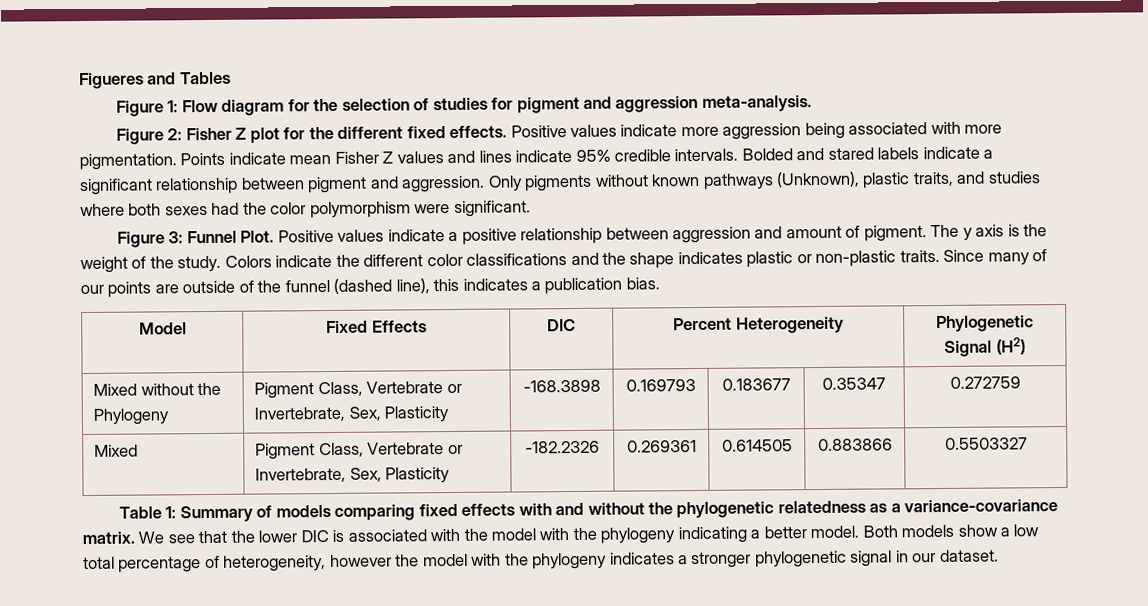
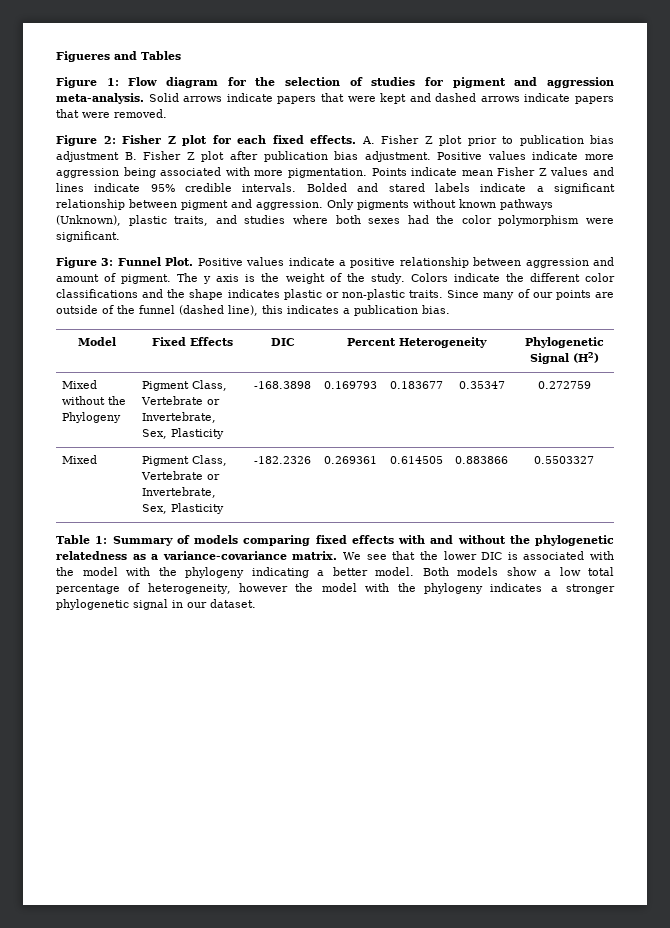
(812, 103) none -> [148,93,614,104] [56,109,167,118] Solid arrows indicate papers that were kept and dashed arrows indicate papers that were removed.
[308,125,508,140] the different fixed effects. -> [237,135,614,146] [56,151,431,162] each fixed effects. A. Fisher Z plot prior to publication bias adjustment B. Fisher Z plot after publication bias adjustment.

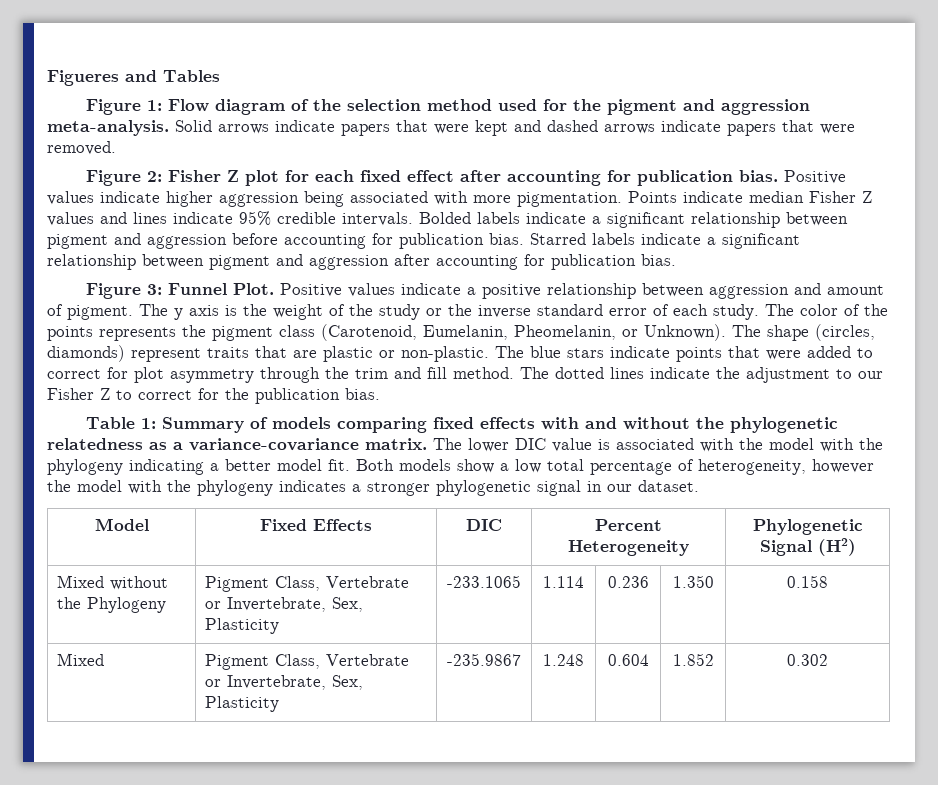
[227,77,444,86] for the selection of studies for -> [290,99,601,111] of the selection method used for the
[310,135,614,146] [56,151,614,162] effects. A. Fisher Z plot prior to publication bias adjustment B. Fisher Z plot after publication bias adjustment. Positive values indicate more -> [406,170,846,186] [47,191,213,207] effect after accounting for publication bias. Positive values indicate higher
[461,170,493,176] mean -> [749,191,804,203] median
[357,183,616,194] [56,199,553,210] [56,215,614,226] [56,231,120,242] and stared labels indicate a significant relationship between pigment and aggression. Only pigments without known pathways (Unknown), plastic traits, and studies where both sexes had the color polymorphism were significant. -> [477,212,848,228] [47,233,800,249] [47,254,676,270] labels indicate a significant relationship between pigment and aggression before accounting for publication bias. Starred labels indicate a significant relationship between pigment and aggression after accounting for publication bias.
[370,273,615,284] [56,289,615,300] [56,305,450,316] study. Colors indicate the different color classifications and the shape indicates plastic or non-plastic traits. Since many of our points are outside of the funnel (dashed line), this indicates a publication bias. -> [379,304,888,320] [47,324,875,341] [47,345,873,362] [47,367,883,383] [47,388,380,404] [85,417,838,433] [47,438,883,452] [47,459,874,475] [47,480,699,496] study or the inverse standard error of each study. The color of the points represents the pigment class (Carotenoid, Eumelanin, Pheomelanin, or Unknown). The shape (circles, diamonds) represent traits that are plastic or non-plastic. The blue stars indicate points that were added to correct for plot asymmetry through the trim and fill method. The dotted lines indicate the adjustment to our Fisher Z to correct for the publication bias. // Table 1: Summary of models comparing fixed effects with and without the phylogenetic relatedness as a variance-covariance matrix. The lower DIC value is associated with the model with the phylogeny indicating a better model fit. Both models show a low total percentage of heterogeneity, however the model with the phylogeny indicates a stronger phylogenetic signal in our dataset.
[254,381,311,389] [324,381,377,389] [389,381,443,389] [458,381,505,389] [537,381,591,389] -168.3898 | 0.169793 | 0.183677 | 0.35347 | 0.272759 -> [447,575,521,588] [543,576,584,588] [607,576,649,588] [672,575,714,588] [787,575,828,588] -233.1065 | 1.114 | 0.236 | 1.350 | 0.158
[254,456,311,464] [324,456,377,464] [389,456,443,464] [455,456,508,464] [534,456,594,464] [56,535,614,546] [56,551,615,560] [56,567,614,578] [56,583,615,594] [56,599,256,610] -182.2326 | 0.269361 | 0.614505 | 0.883866 | 0.5503327 // Table 1: Summary of models comparing fixed effects with and without the phylogenetic relatedness as a variance-covariance matrix. We see that the lower DIC is associated with the model with the phylogeny indicating a better model. Both models show a low total percentage of heterogeneity, however the model with the phylogeny indicates a stronger phylogenetic signal in our dataset. -> [447,653,521,666] [543,654,584,666] [607,654,649,666] [672,653,714,666] [787,654,828,666] -235.9867 | 1.248 | 0.604 | 1.852 | 0.302

